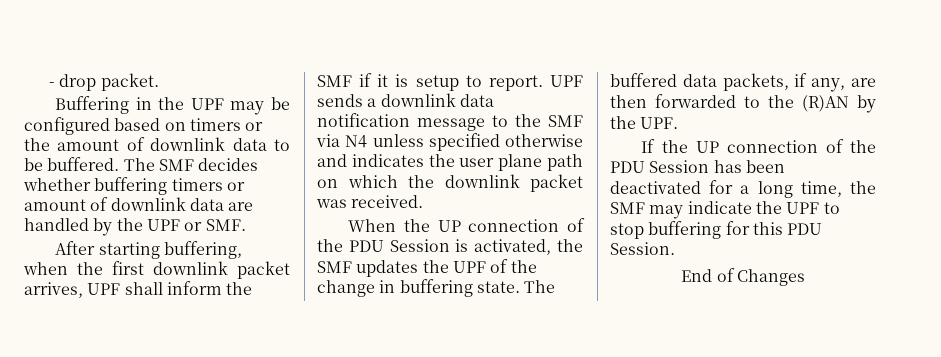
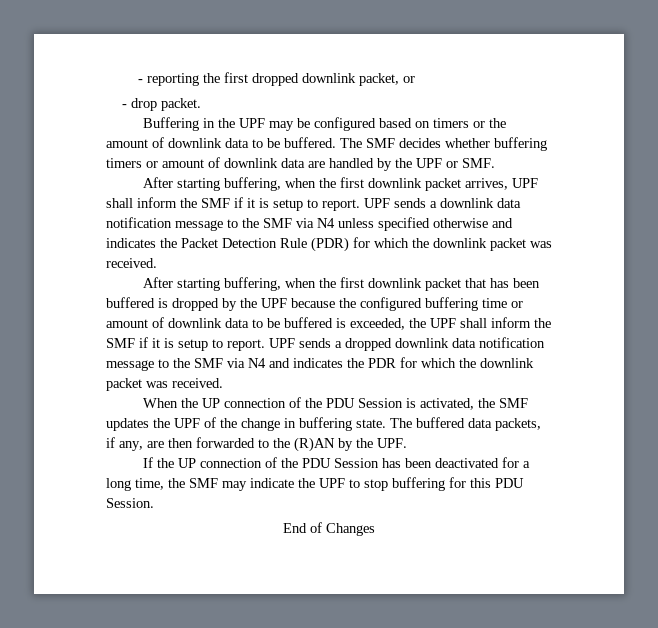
[48,82,55,87] - -> [137,72,415,86] [121,104,127,108] - reporting the first dropped downlink packet, or // -
[459,154,583,171] [317,179,338,188] user plane path on -> [181,237,552,252] [106,258,157,268] [143,277,541,291] [106,297,523,311] [106,317,551,330] [106,337,545,351] [106,357,417,371] Packet Detection Rule (PDR) for which the downlink packet was received. // After starting buffering, when the first downlink packet that has been buffered is dropped by the UPF because the configured buffering time or amount of downlink data to be buffered is exceeded, the UPF shall inform the SMF if it is setup to report. UPF sends a dropped downlink data notification message to the SMF via N4 and indicates the PDR for

